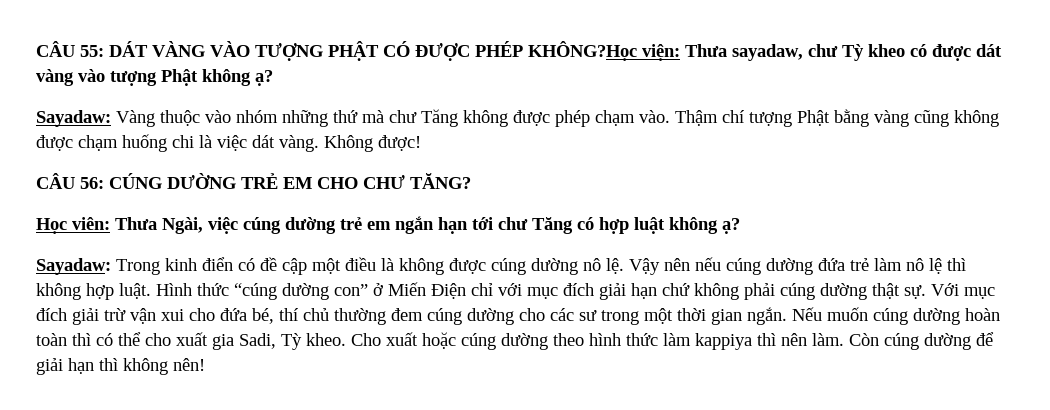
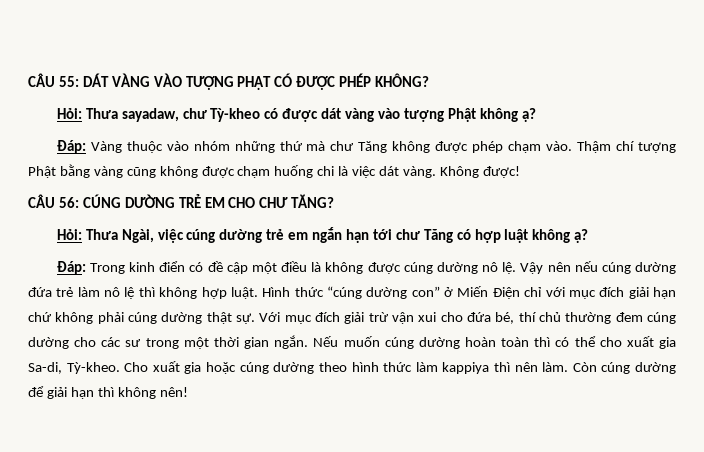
[528,41,680,61] KHÔNG?Học viện: -> [375,73,430,87] [56,108,82,119] KHÔNG? // Hỏi:
[842,44,905,61] Tỳ kheo -> [210,108,261,122] Tỳ-kheo
[36,110,111,127] Sayadaw: -> [56,140,86,154] Đáp:
[36,217,110,234] Học viên: -> [56,229,82,240] Hỏi:
[36,258,111,275] Sayadaw: -> [56,261,86,275] Đáp:
[239,333,346,350] Sadi, Tỳ kheo. -> [28,362,120,374] Sa-di, Tỳ-kheo.
(418, 339) none -> [184,362,202,374] gia

